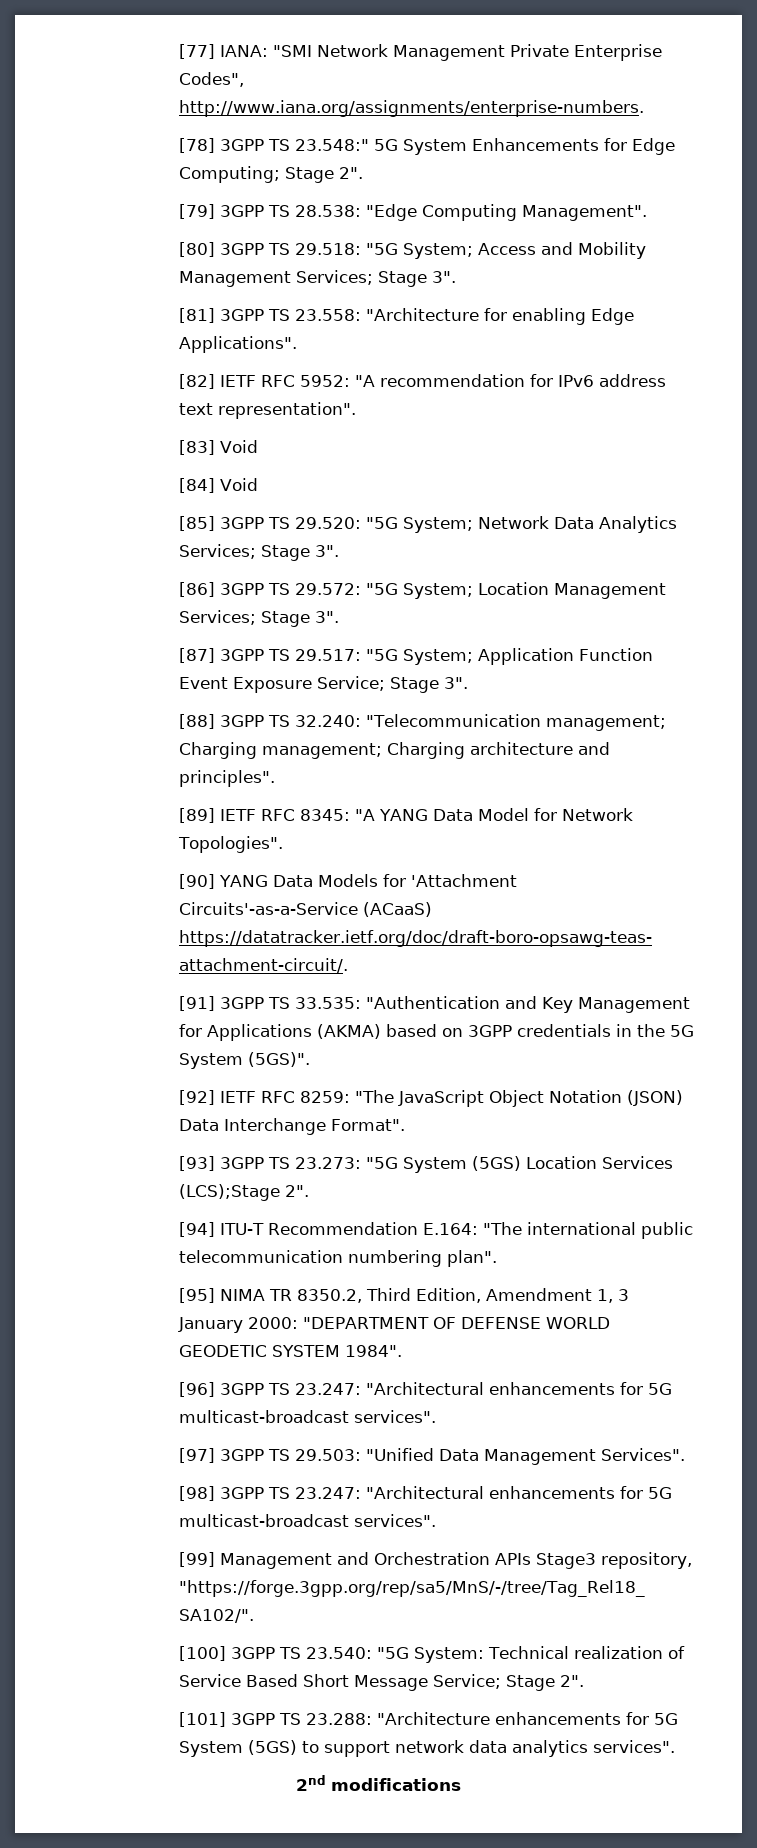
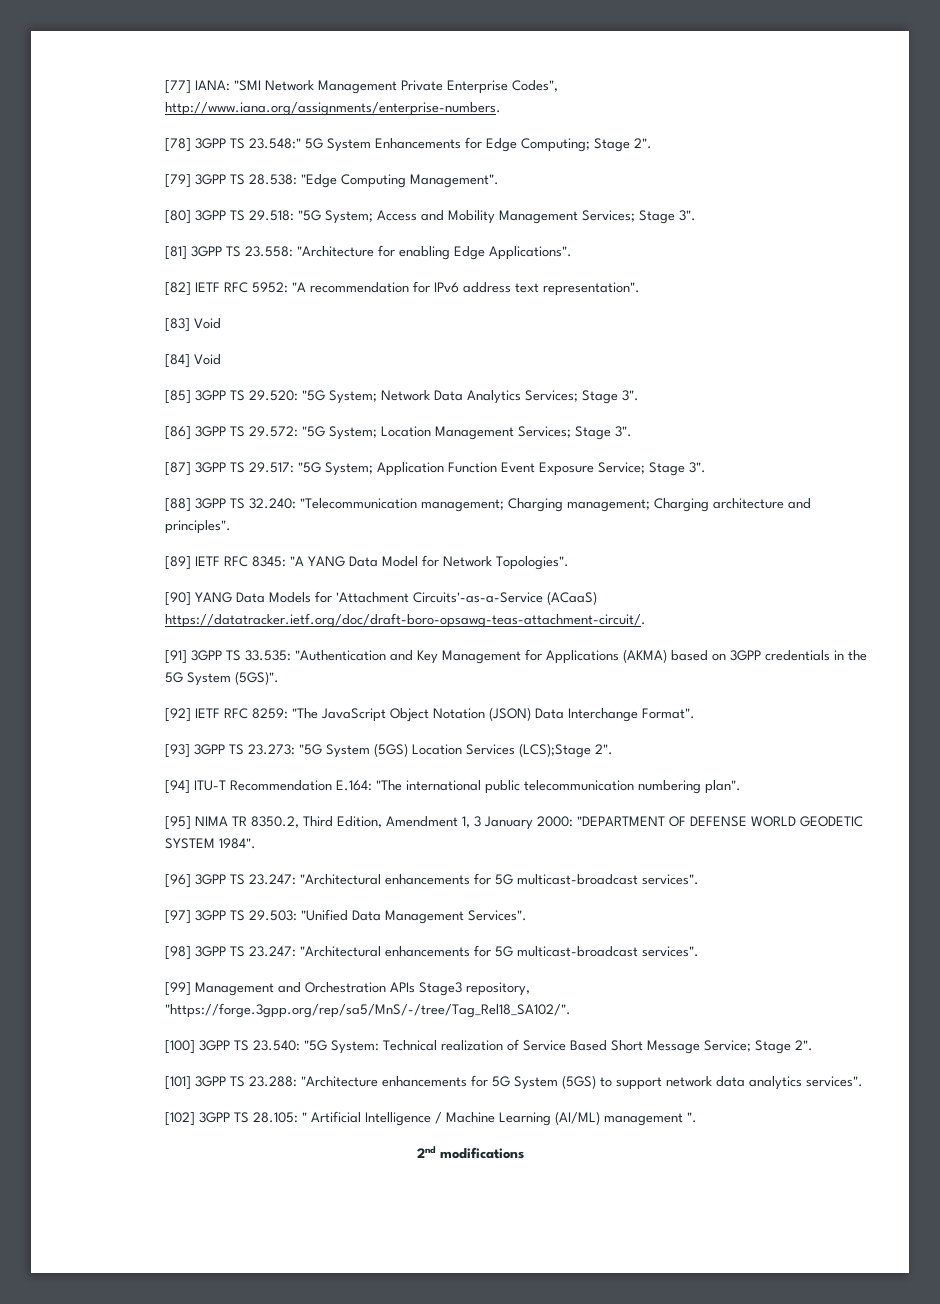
(675, 1746) none -> [164,1111,697,1126] // [102] 3GPP TS 28.105: " Artificial Intelligence / Machine Learning (AI/ML) management ".

